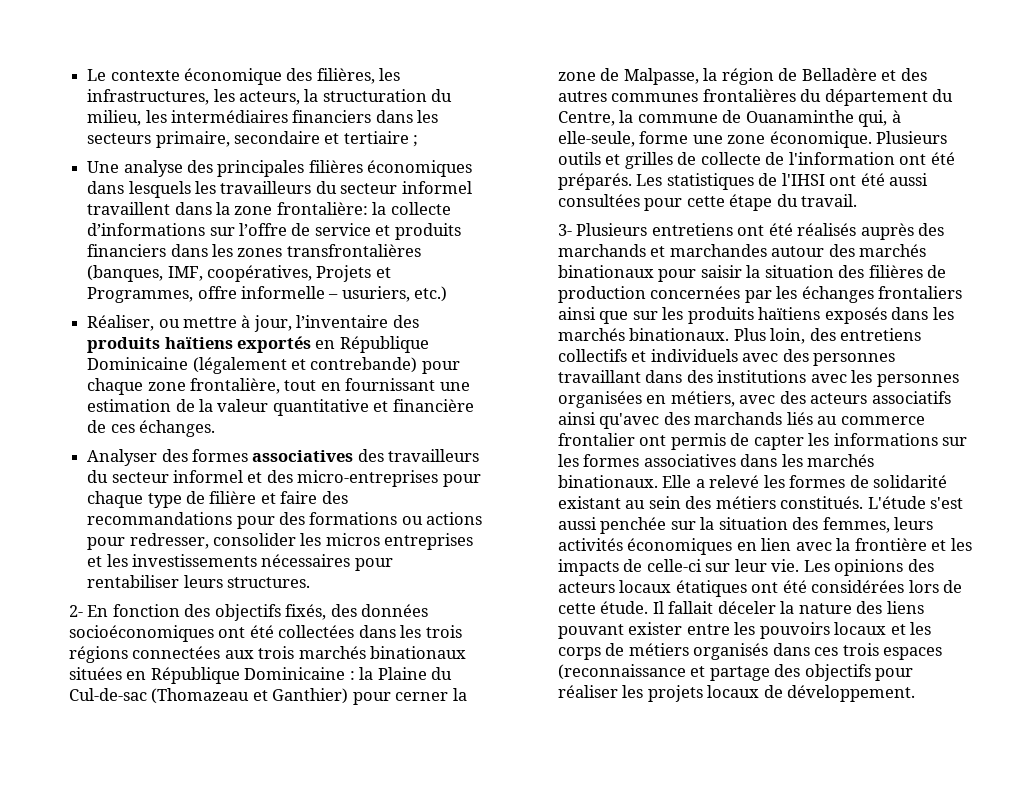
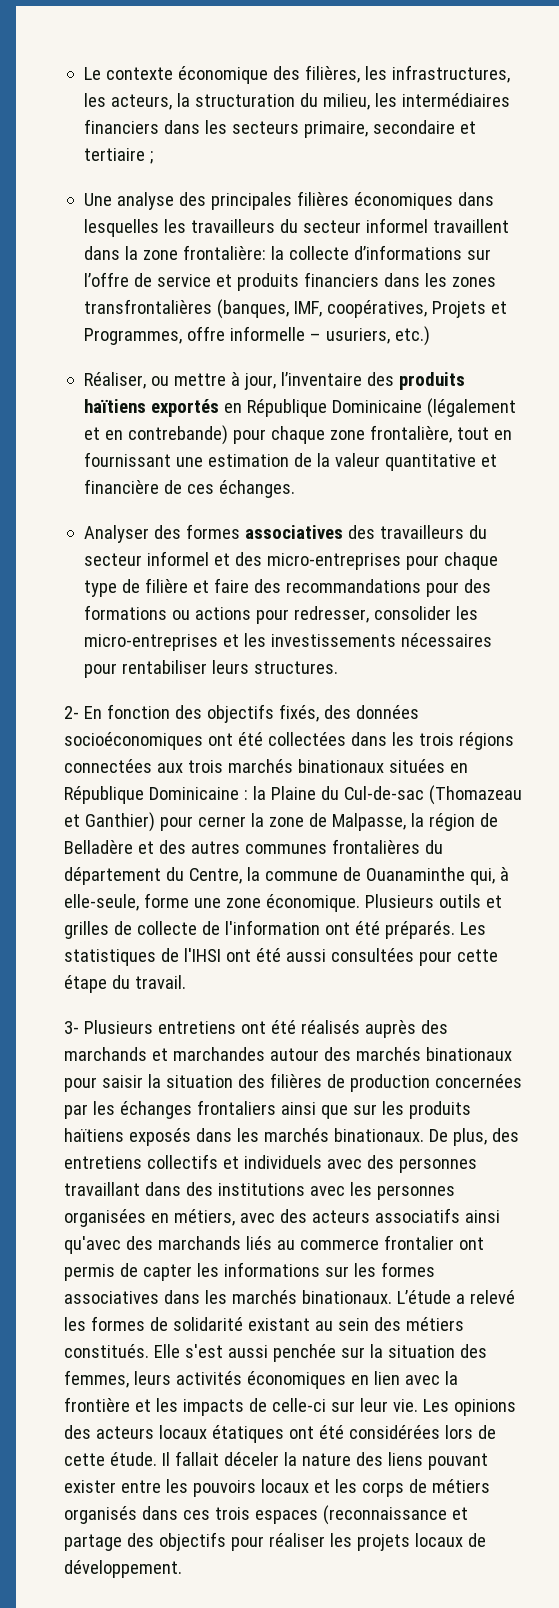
[128,181,191,198] lesquels -> [83,219,159,237] lesquelles
(306, 364) none -> [104,430,123,440] en
[325,533,474,550] micros entreprises -> [83,634,218,651] micro-entreprises
[733,328,806,344] Plus loin, -> [428,1128,487,1146] De plus,
[662,475,692,488] Elle -> [396,1290,451,1304] L’étude
[867,496,926,509] L'étude -> [153,1344,180,1358] Elle

